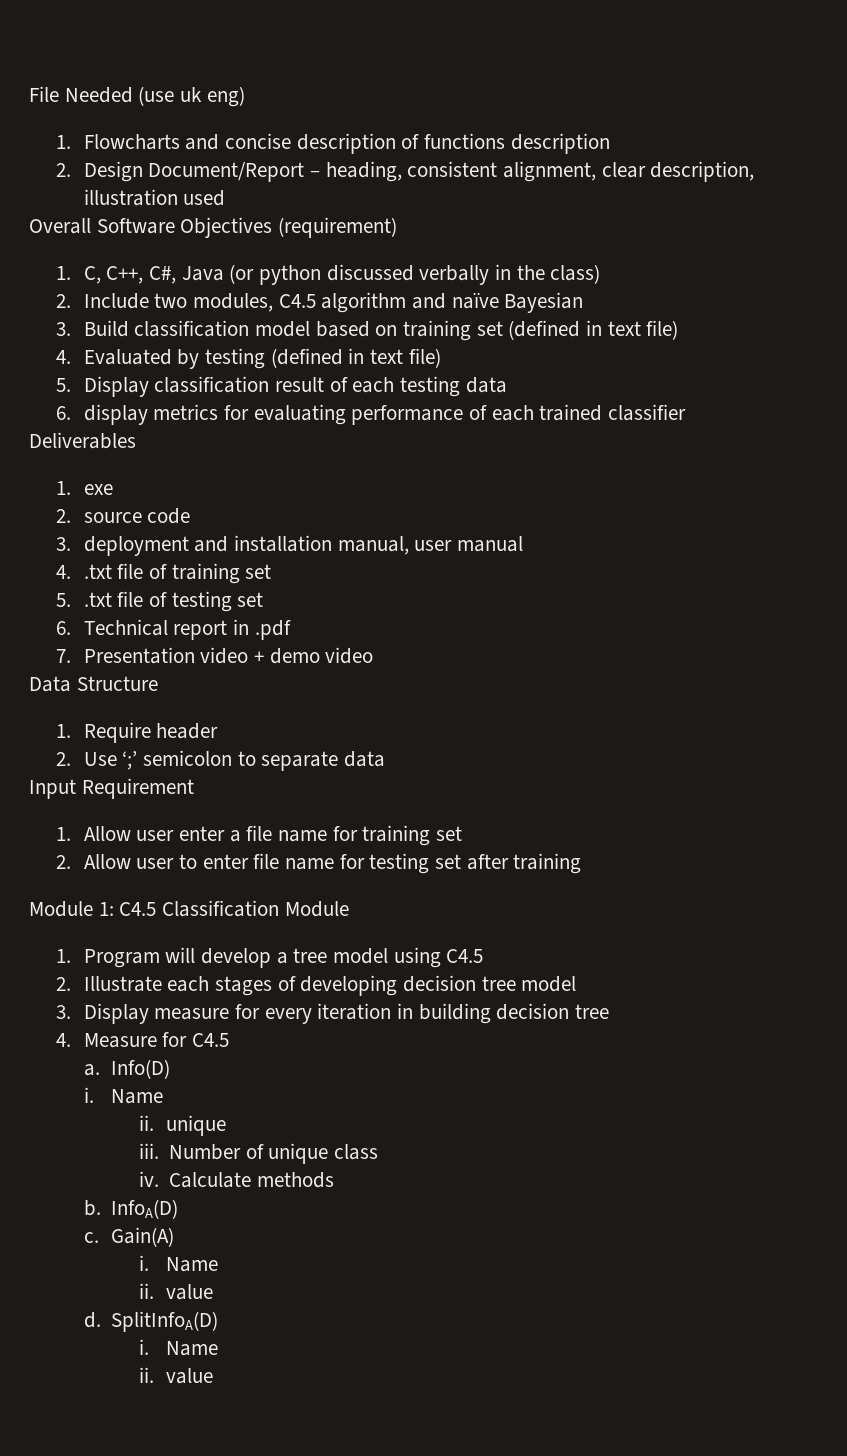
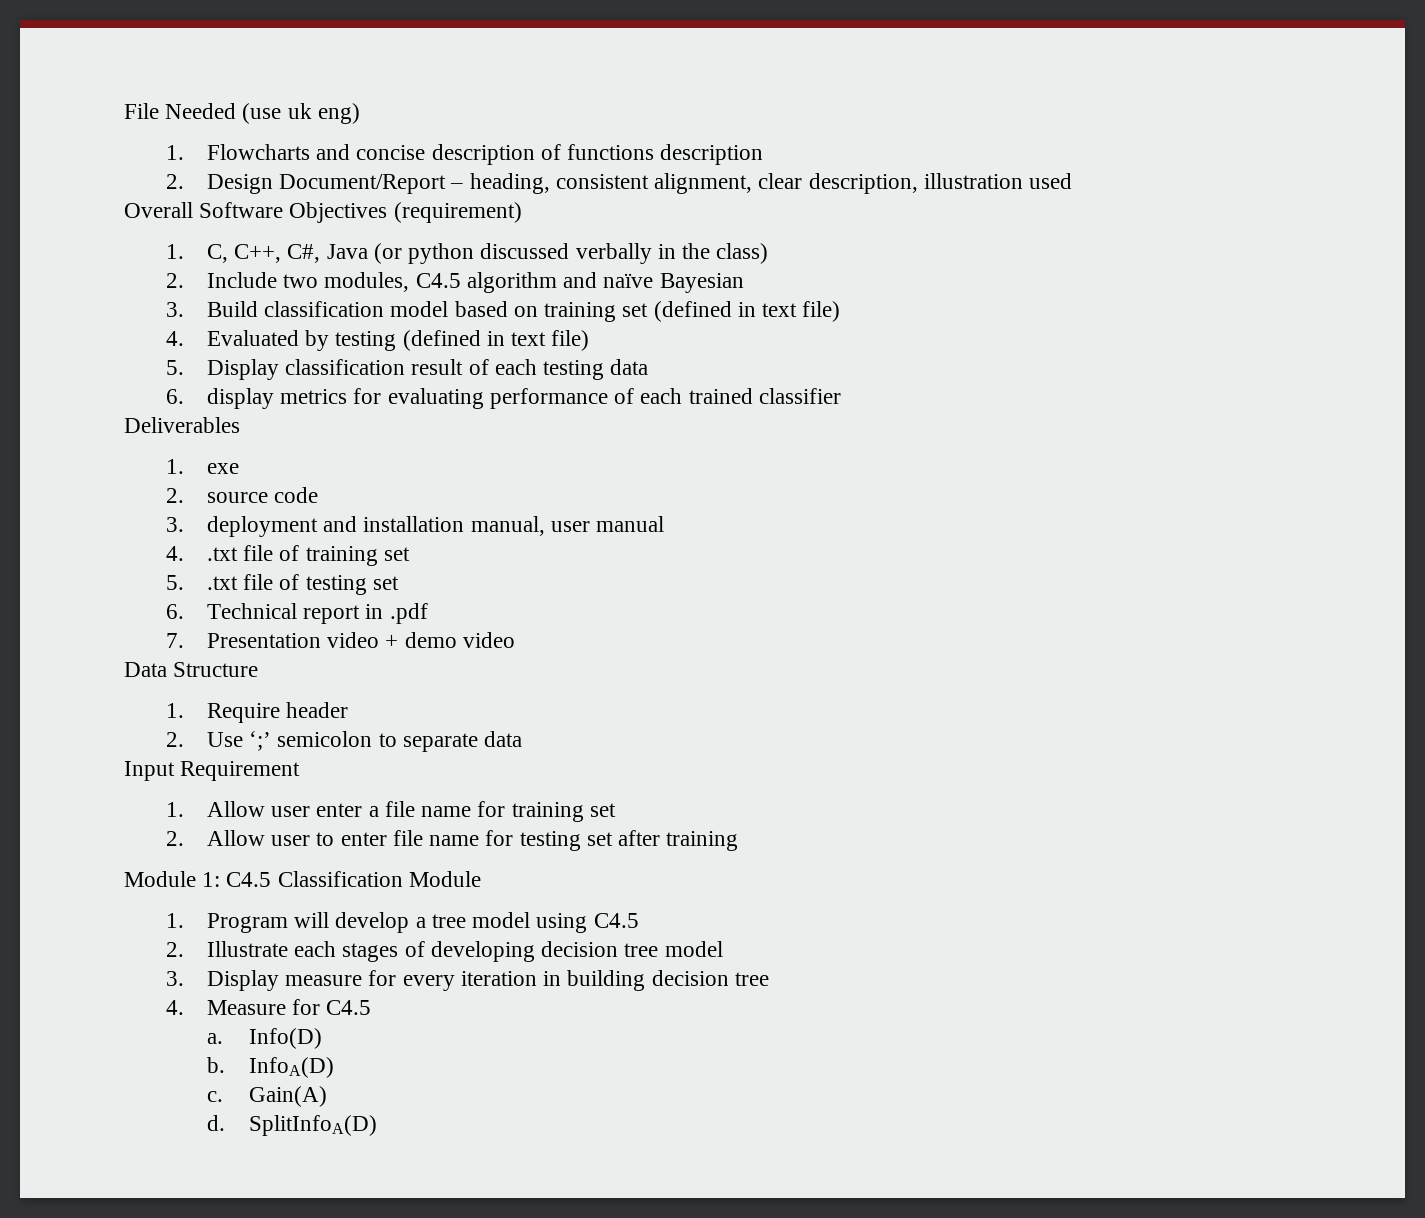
[83,1087,164,1104] [138,1115,226,1136] [138,1143,379,1164] [138,1171,334,1188] [83,1199,179,1219] [83,1227,175,1247] [138,1255,218,1272] [138,1283,213,1300] [83,1311,219,1332] [138,1339,218,1356] [138,1367,213,1384] i. Name // ii. unique // iii. Number of unique class // iv. Calculate methods // b. InfoA(D) // c. Gain(A) // i. Name // ii. value // d. SplitInfoA(D) // i. Name // ii. value -> [207,1057,334,1078] [207,1086,327,1107] [207,1115,377,1136] b. InfoA(D) // c. Gain(A) // d. SplitInfoA(D)

